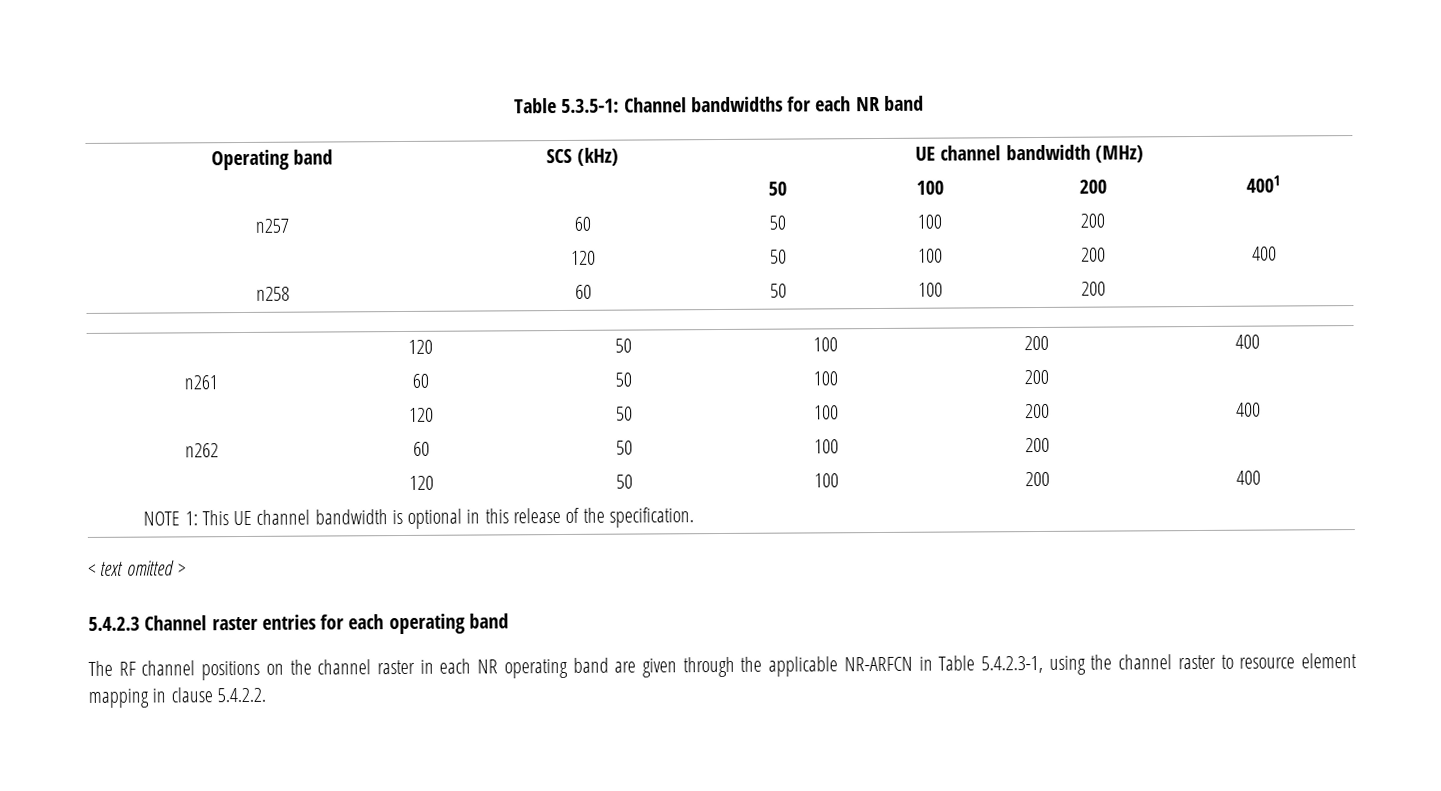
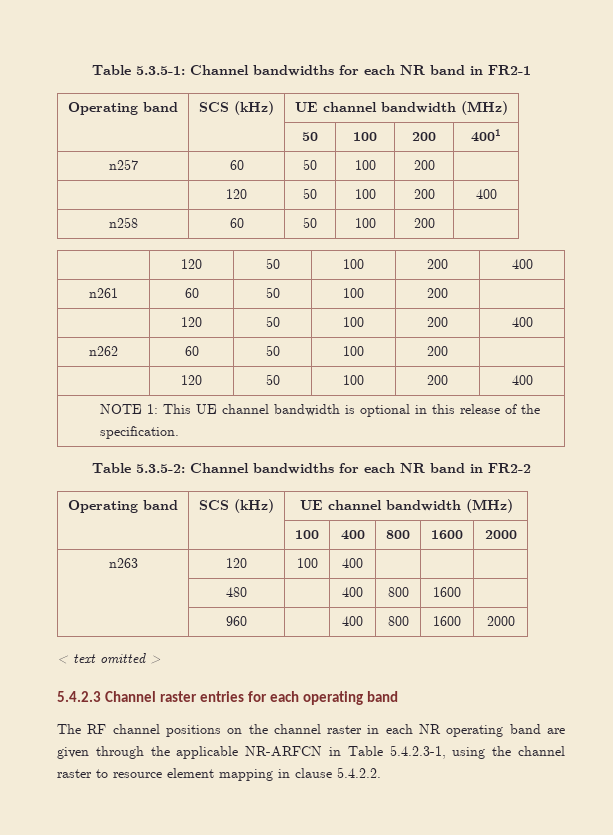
(924, 103) none -> [469,65,531,75] in FR2-1
(694, 517) none -> [91,463,531,474] [68,500,178,513] [199,499,274,513] [299,499,513,513] [295,530,319,539] [340,530,365,540] [386,530,410,539] [431,530,463,539] [484,530,517,539] [108,558,138,568] [226,558,247,568] [296,558,318,568] [342,558,363,568] [226,587,247,597] [342,587,363,597] [387,587,409,597] [433,587,461,597] [226,616,247,626] [342,616,363,626] [387,616,409,626] [433,616,461,626] [486,616,515,626] // Table 5.3.5-2: Channel bandwidths for each NR band in FR2-2 // Operating band | SCS (kHz) | UE channel bandwidth (MHz) // | | 100 | 400 | 800 | 1600 | 2000 // n263 | 120 | 100 | 400 | | | // | 480 | | 400 | 800 | 1600 | // | 960 | | 400 | 800 | 1600 | 2000

